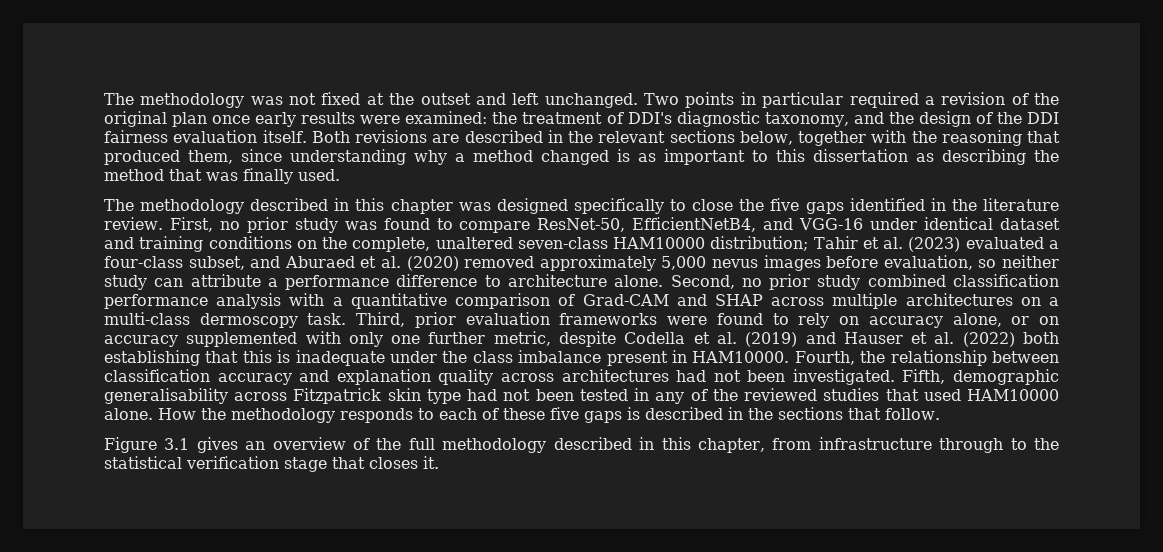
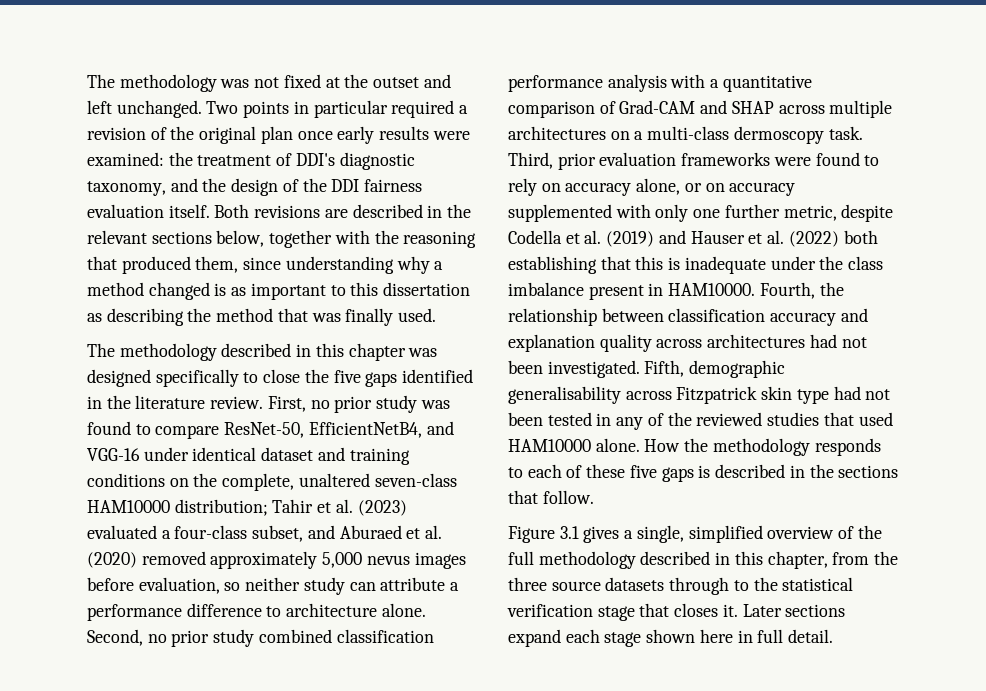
[245,441,266,450] an -> [624,525,763,543] a single, simplified
[818,437,932,450] infrastructure -> [874,551,899,565] [508,577,665,591] the three source datasets
(439, 462) none -> [742,604,846,617] [508,629,834,647] Later sections expand each stage shown here in full detail.

